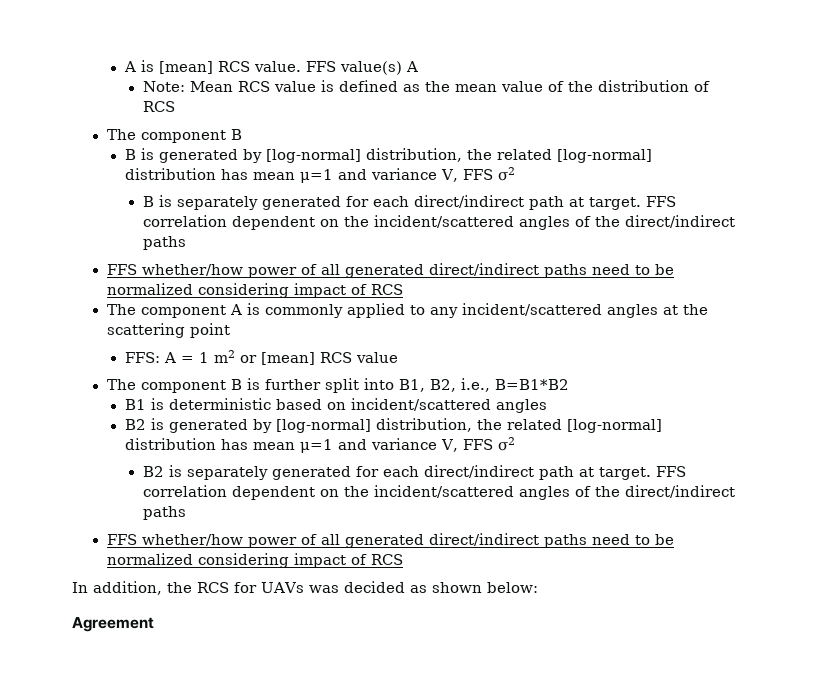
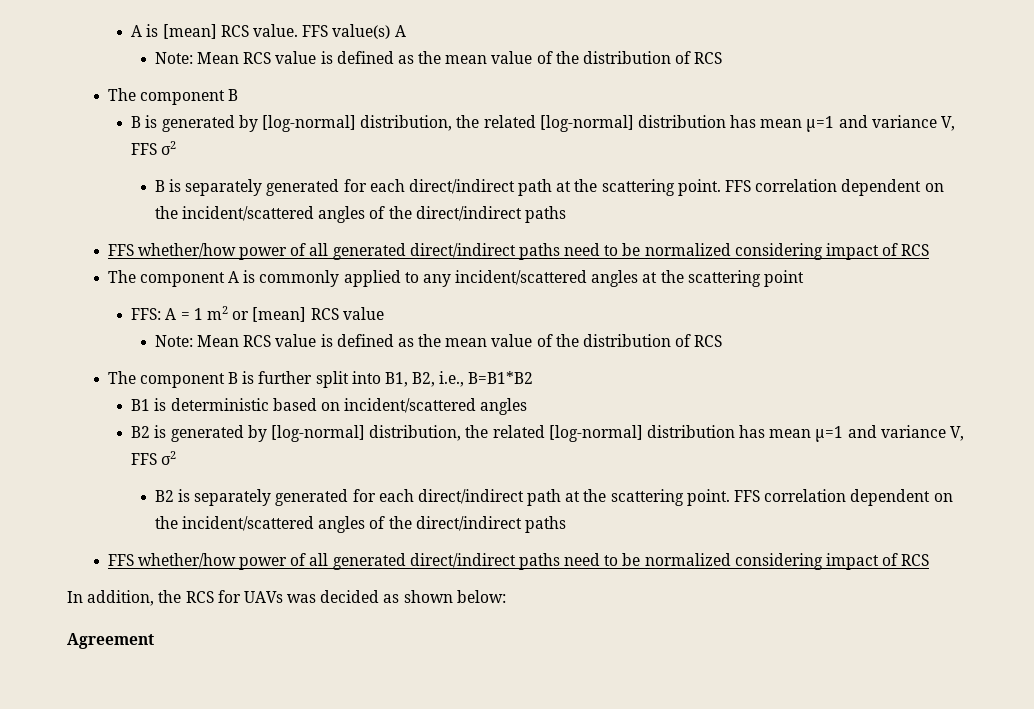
[588,197,641,210] target. -> [574,179,721,196] the scattering point.
(398, 357) none -> [154,334,723,347] // Note: Mean RCS value is defined as the mean value of the distribution of RCS
[598,467,651,480] target. -> [583,489,730,506] the scattering point.

